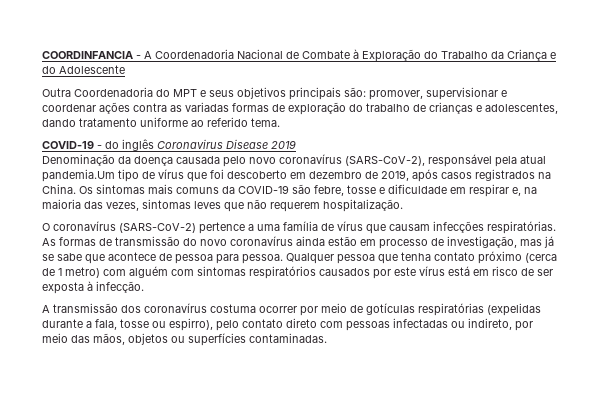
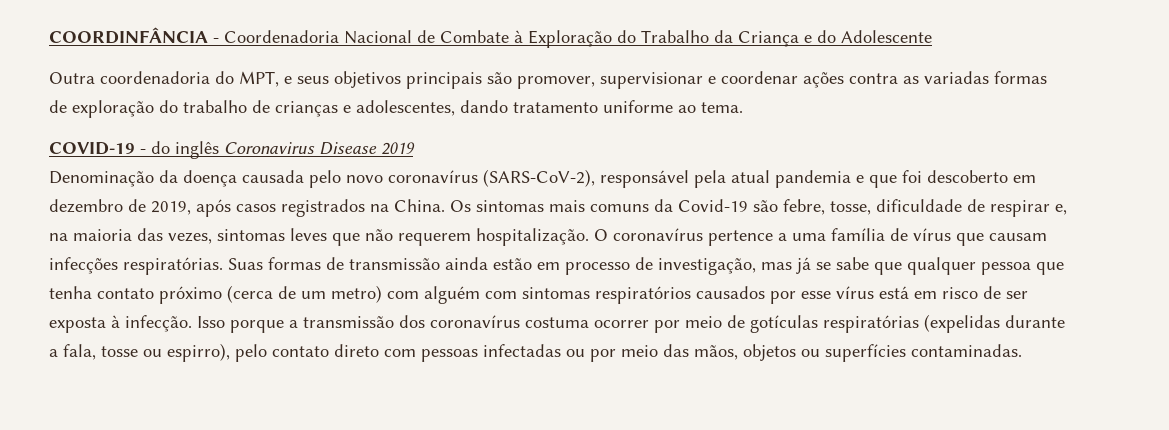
[42,51,152,59] COORDINFANCIA - A -> [49,27,219,44] COORDINFÂNCIA -
[74,87,197,97] Coordenadoria do MPT -> [100,71,279,87] coordenadoria do MPT,
[344,87,366,97] são: -> [487,72,512,84] são
[207,117,248,127] referido -> (696, 109) none
[42,169,184,182] pandemia.Um tipo de vírus -> [775,170,864,188] pandemia e
[238,185,289,194] COVID-19 -> [678,199,748,212] Covid-19
[347,184,466,194] tosse e dificuldade em -> [830,199,985,215] tosse, dificuldade de
(403, 205) // -> (589, 237) none
[119,223,196,233] (SARS-CoV-2) -> (703, 234) none
[42,238,56,246] As -> [228,258,263,270] Suas
[183,236,293,246] do novo coronavírus -> (440, 264) none
[108,252,334,264] acontece de pessoa para pessoa. Qualquer -> [907,257,976,275] qualquer
[58,268,62,276] 1 -> [301,291,326,299] um
[394,267,416,276] este -> [801,291,831,299] esse
[42,305,50,313] // A -> [197,316,298,333] Isso porque a
[468,318,512,330] indireto, -> (585, 353) none

